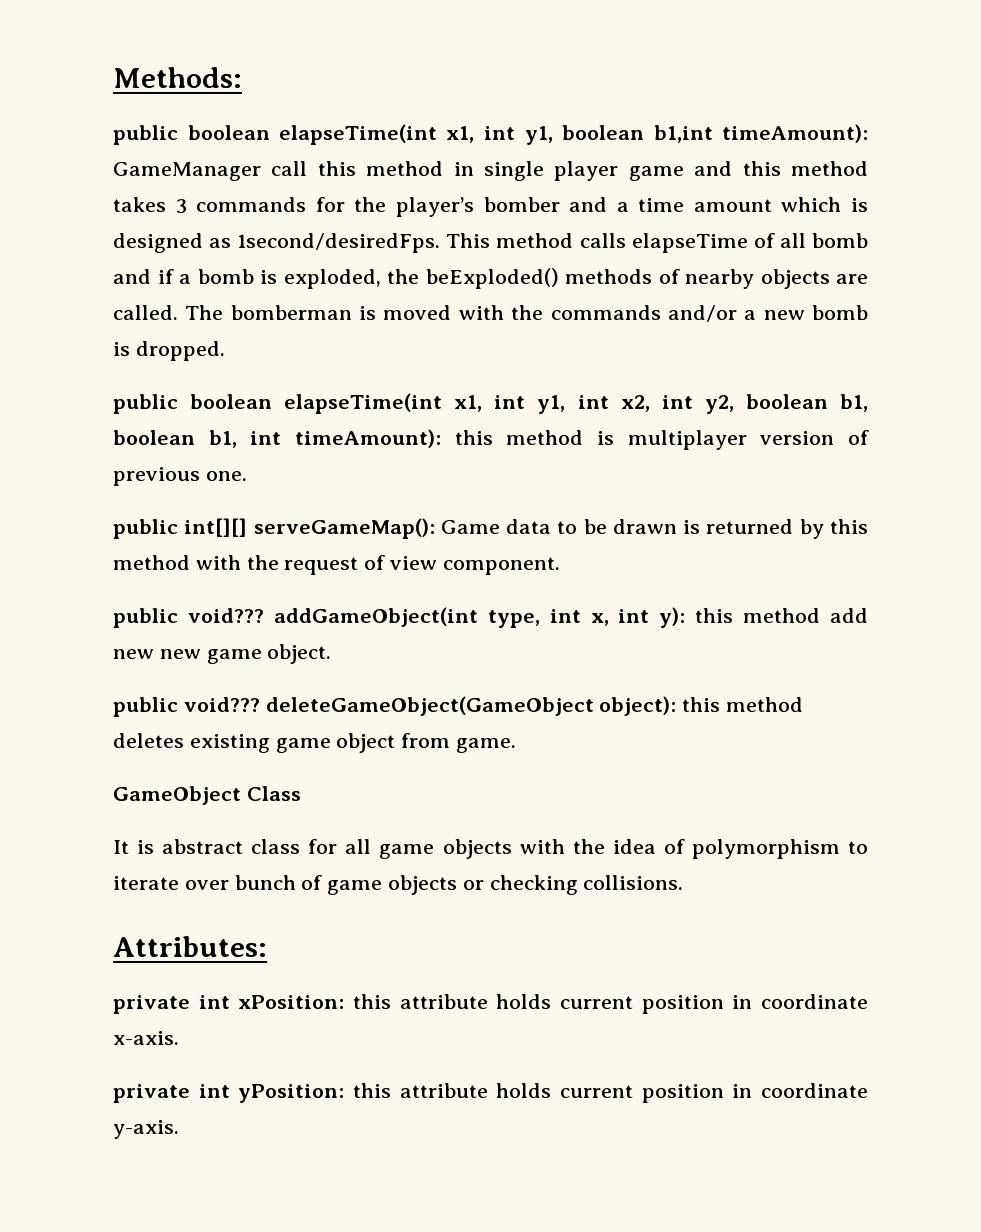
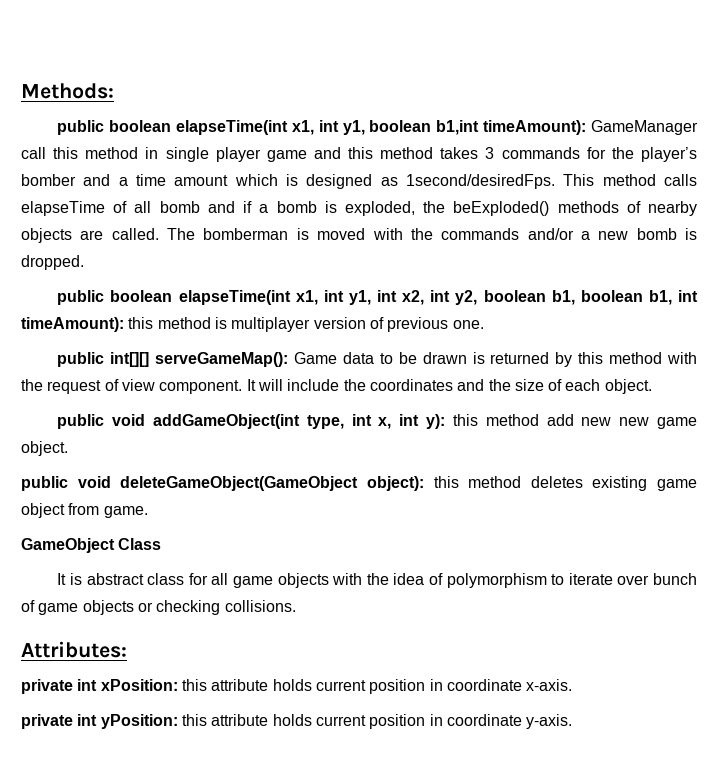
[113,608,264,628] // public void??? -> [246,379,652,394] [57,414,146,429] It will include the coordinates and the size of each object. // public void
[183,697,260,712] void??? -> [77,476,111,488] void

